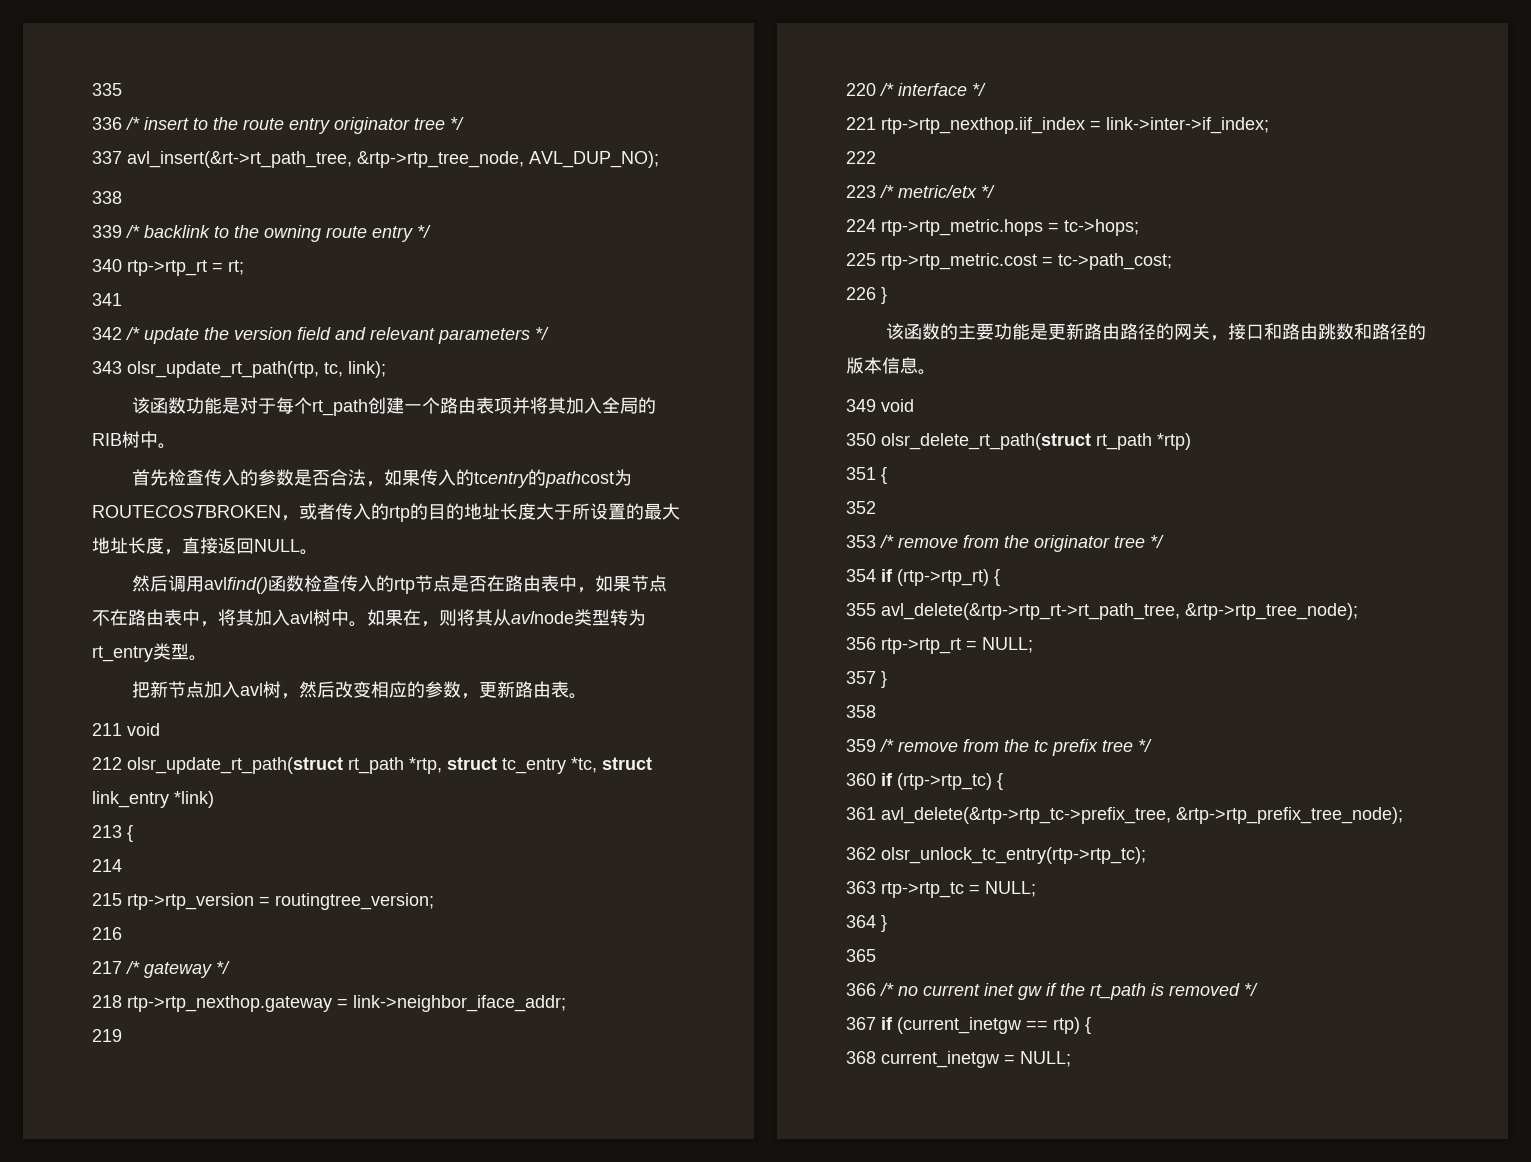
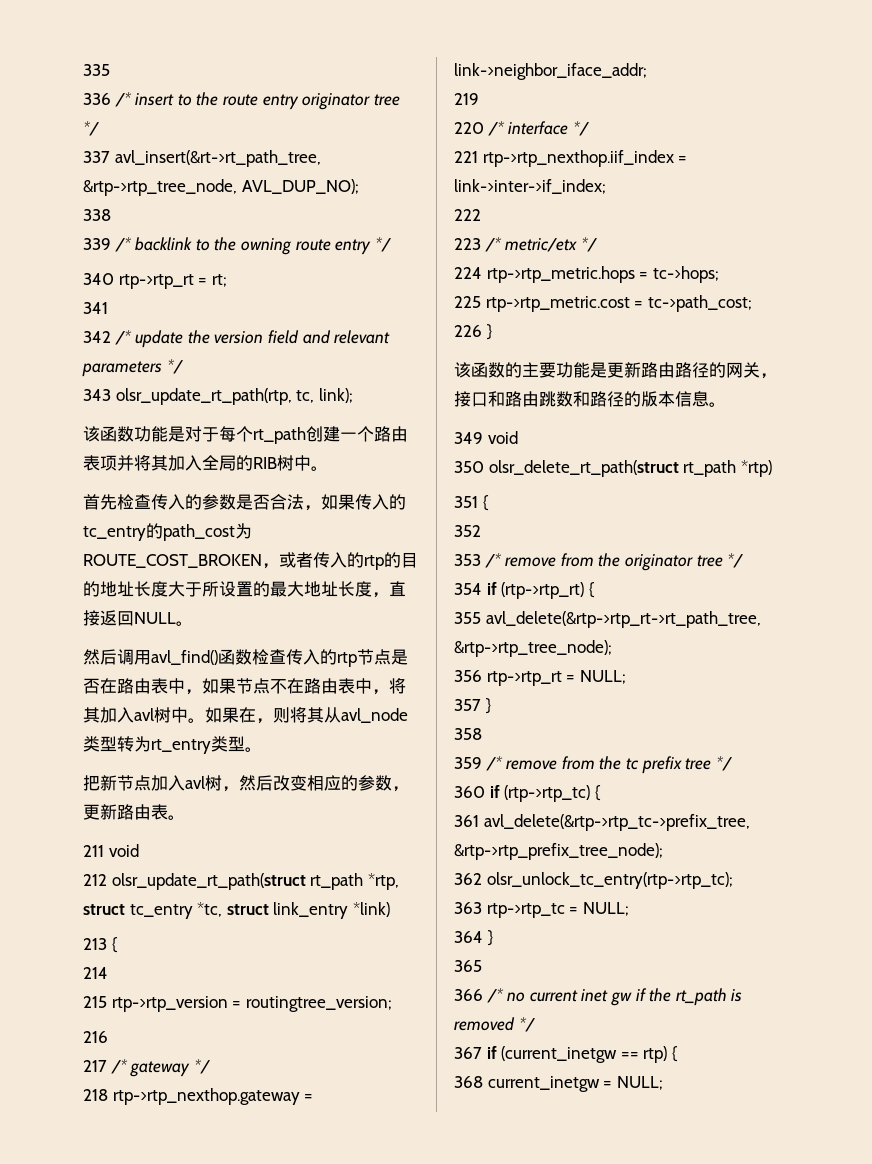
[474,469,633,488] [92,505,281,518] tcentry的pathcost为ROUTECOSTBROKEN -> [83,523,252,541] [83,554,262,568] tc_entry的path_cost为ROUTE_COST_BROKEN
[204,577,269,594] avlfind() -> [151,650,218,665] avl_find()
[511,611,574,624] avlnode -> [341,708,408,723] avl_node

